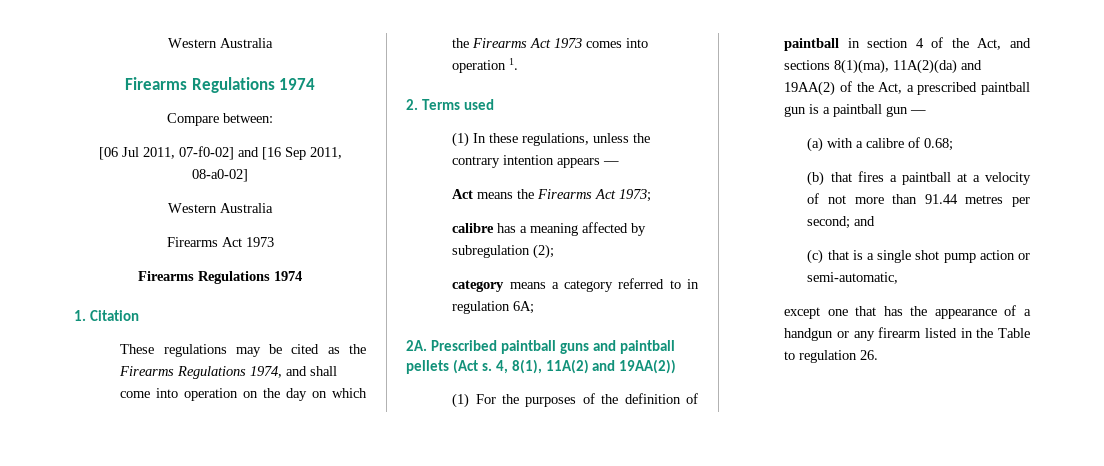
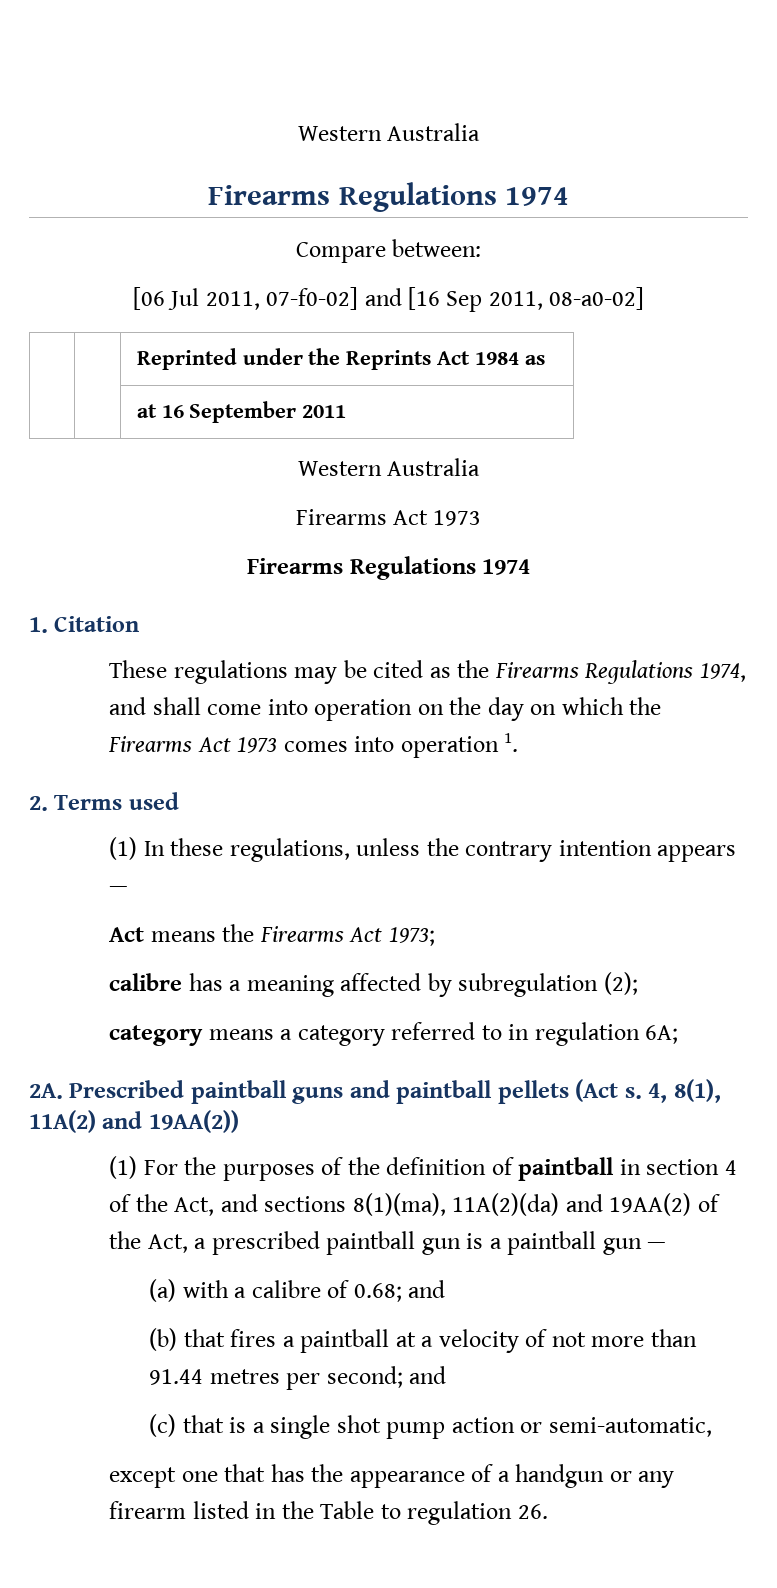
(248, 175) none -> [136,348,545,370] [136,401,347,423] // | | Reprinted under the Reprints Act 1984 as // | | at 16 September 2011
(954, 144) none -> [408,1280,446,1298] and

